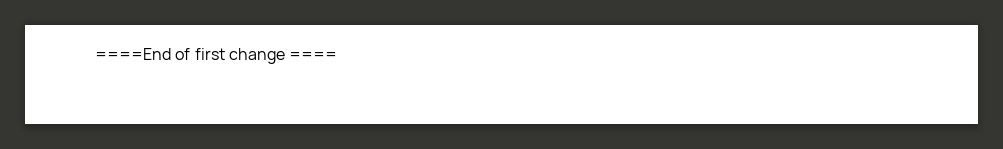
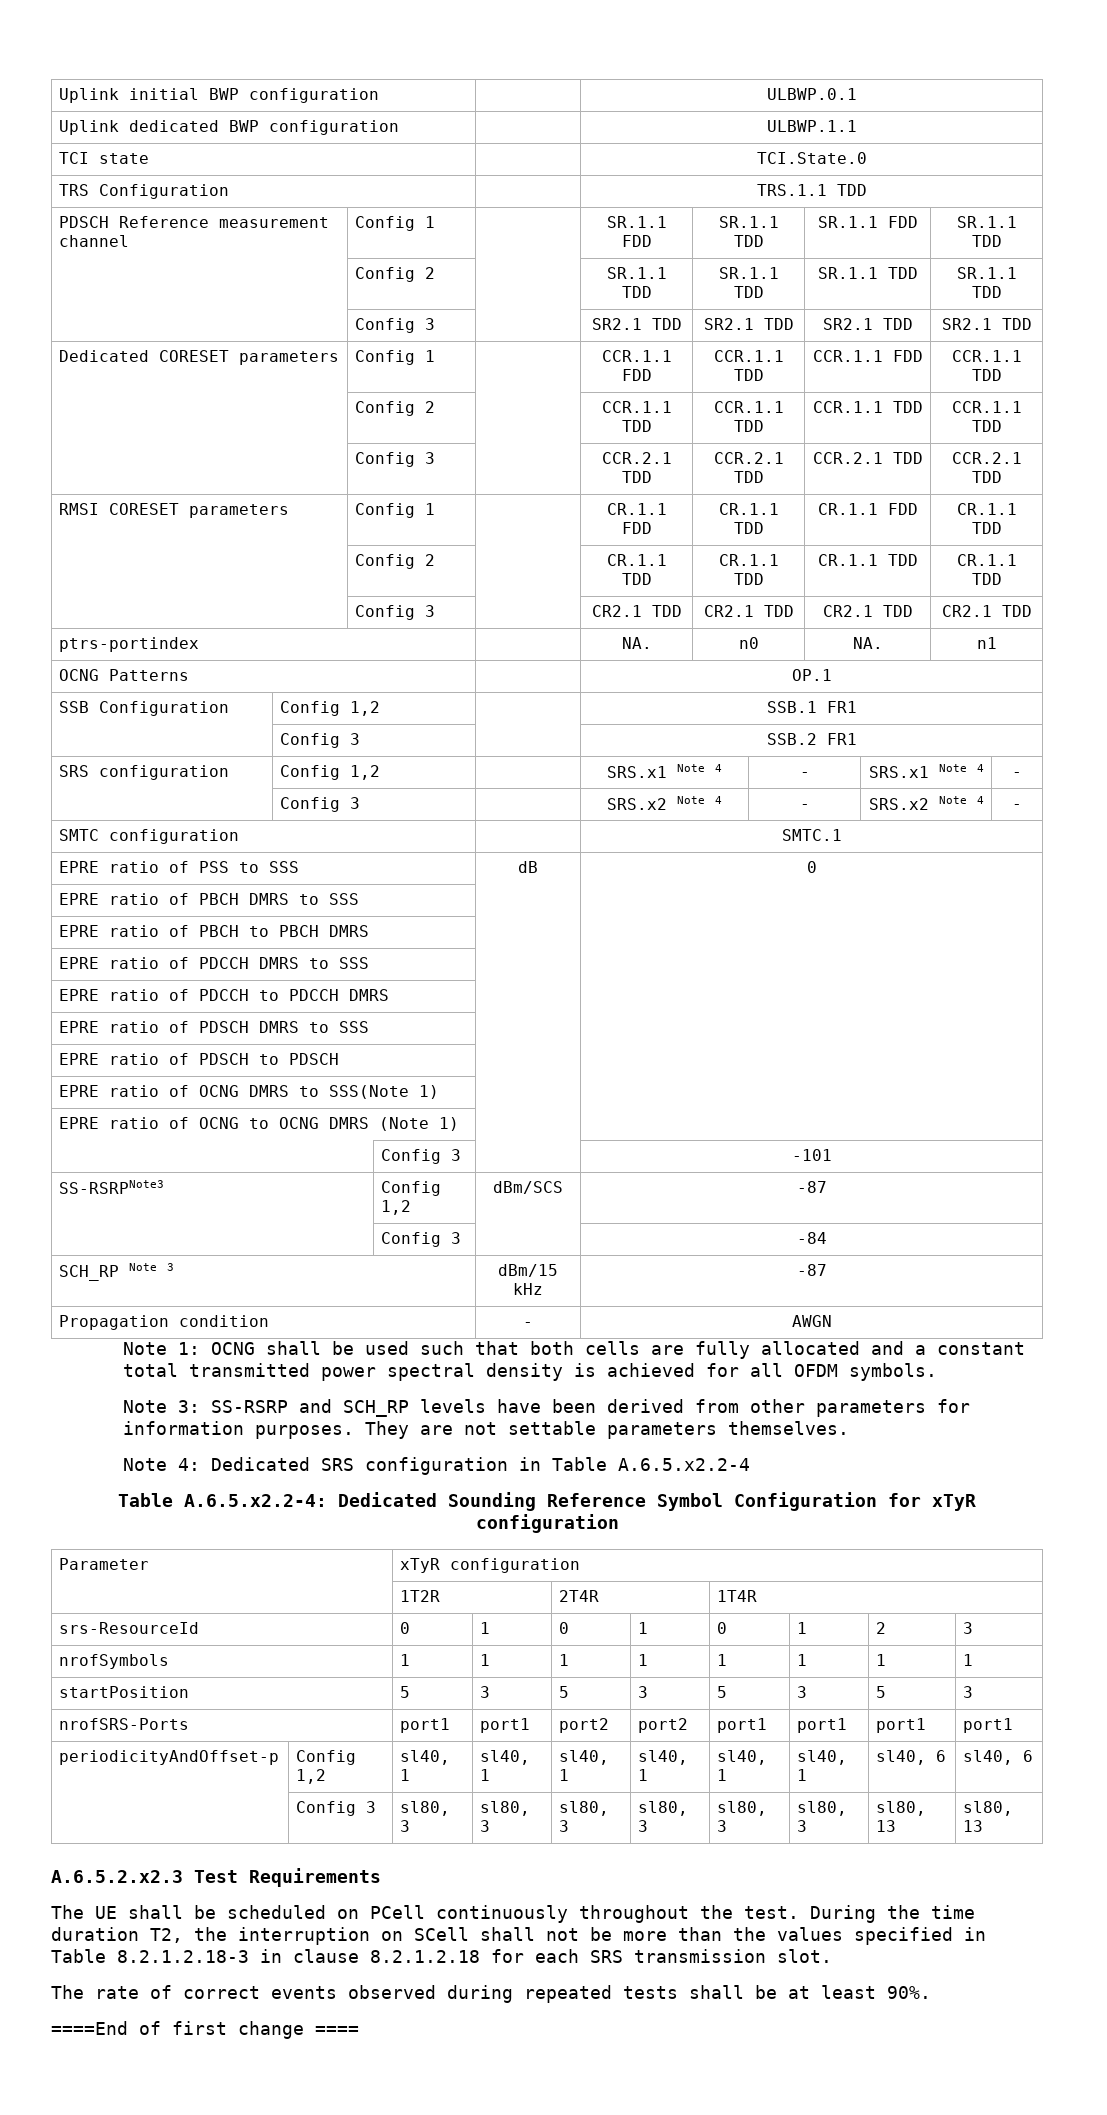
(95, 54) none -> [59,88,380,103] [766,88,857,100] [59,120,400,135] [766,120,857,132] [59,152,150,164] [756,152,867,164] [59,184,230,199] [756,184,867,196] [59,216,330,228] [59,235,130,247] [355,216,436,231] [606,216,667,228] [621,235,652,247] [718,216,779,228] [733,235,764,247] [817,216,918,228] [956,216,1017,228] [971,235,1002,247] [355,267,436,282] [606,267,667,279] [621,286,652,298] [718,267,779,279] [733,286,764,298] [817,267,918,279] [956,267,1017,279] [971,286,1002,298] [355,318,436,333] [591,318,682,330] [703,318,794,330] [822,318,913,330] [941,318,1032,330] [59,350,340,365] [355,350,436,365] [601,350,672,362] [621,369,652,381] [713,350,784,362] [733,369,764,381] [812,350,923,362] [951,350,1022,362] [971,369,1002,381] [355,401,436,416] [601,401,672,413] [621,420,652,432] [713,401,784,413] [733,420,764,432] [812,401,923,413] [951,401,1022,413] [971,420,1002,432] [355,452,436,467] [601,452,672,464] [621,471,652,483] [713,452,784,464] [733,471,764,483] [812,452,923,464] [951,452,1022,464] [971,471,1002,483] [59,503,290,518] [355,503,436,518] [606,503,667,515] [621,522,652,534] [718,503,779,515] [733,522,764,534] [817,503,918,515] [956,503,1017,515] [971,522,1002,534] [355,554,436,569] [606,554,667,566] [621,573,652,585] [718,554,779,566] [733,573,764,585] [817,554,918,566] [956,554,1017,566] [971,573,1002,585] [355,605,436,620] [591,605,682,617] [703,605,794,617] [822,605,913,617] [941,605,1032,617] [59,637,200,652] [621,637,652,649] [738,637,759,649] [852,637,883,649] [976,637,997,649] [59,669,190,681] [791,669,832,681] [59,701,230,716] [280,701,381,716] [766,701,857,713] [280,733,361,748] [766,733,857,745] [59,765,230,780] [280,765,381,780] [607,764,722,778] [799,772,810,777] [868,764,984,778] [1012,772,1022,777] [280,797,361,812] [607,796,722,810] [799,804,810,809] [868,796,984,810] [1012,804,1022,809] [59,829,240,844] [781,829,842,841] [59,861,300,873] [518,861,538,873] [806,861,817,873] [59,893,360,905] [59,925,370,937] [59,957,370,969] [59,989,390,1001] [59,1021,370,1033] [59,1053,340,1065] [59,1085,440,1099] [59,1117,460,1131] [381,1149,462,1164] [791,1149,832,1161] [59,1180,165,1194] [381,1181,442,1196] [381,1200,412,1215] [493,1181,563,1194] [796,1181,827,1193] [381,1232,462,1247] [796,1232,827,1244] [59,1263,175,1281] [498,1264,558,1277] [513,1283,543,1295] [796,1264,827,1276] [59,1315,270,1330] [523,1322,533,1327] [791,1315,832,1327] [122,1341,1025,1359] [122,1363,937,1381] [122,1399,970,1417] [122,1421,849,1439] [122,1457,750,1475] [118,1492,976,1511] [475,1514,619,1533] [59,1558,150,1570] [400,1558,581,1573] [400,1590,441,1602] [559,1590,600,1602] [717,1590,758,1602] [59,1622,200,1634] [400,1622,411,1634] [480,1622,491,1634] [559,1622,570,1634] [638,1622,649,1634] [717,1622,728,1634] [797,1622,808,1634] [876,1622,887,1634] [963,1622,974,1634] [59,1654,170,1669] [400,1654,411,1666] [480,1654,491,1666] [559,1654,570,1666] [638,1654,649,1666] [717,1654,728,1666] [797,1654,808,1666] [876,1654,887,1666] [963,1654,974,1666] [59,1686,190,1698] [400,1686,411,1698] [480,1686,491,1698] [559,1686,570,1698] [638,1686,649,1698] [717,1686,728,1698] [797,1686,808,1698] [876,1686,887,1698] [963,1686,974,1698] [59,1718,190,1730] [400,1718,451,1733] [480,1718,531,1733] [559,1718,610,1733] [638,1718,689,1733] [717,1718,768,1733] [797,1718,848,1733] [876,1718,927,1733] [963,1718,1014,1733] [59,1750,280,1765] [296,1750,357,1765] [296,1769,327,1784] [400,1750,451,1765] [400,1769,411,1781] [480,1750,531,1765] [480,1769,491,1781] [559,1750,610,1765] [559,1769,570,1781] [638,1750,689,1765] [638,1769,649,1781] [717,1750,768,1765] [717,1769,728,1781] [797,1750,848,1765] [797,1769,808,1781] [876,1750,947,1765] [963,1750,1034,1765] [296,1801,377,1816] [400,1801,451,1816] [400,1820,411,1832] [480,1801,531,1816] [480,1820,491,1832] [559,1801,610,1816] [559,1820,570,1832] [638,1801,689,1816] [638,1820,649,1832] [717,1801,768,1816] [717,1820,728,1832] [797,1801,848,1816] [797,1820,808,1832] [876,1801,927,1816] [876,1820,897,1832] [963,1801,1014,1816] [963,1820,984,1832] [51,1868,381,1887] [51,1905,975,1923] [51,1927,986,1945] [51,1949,832,1963] [51,1985,931,2003] Uplink initial BWP configuration | | ULBWP.0.1 // Uplink dedicated BWP configuration | | ULBWP.1.1 // TCI state | | TCI.State.0 // TRS Configuration | | TRS.1.1 TDD // PDSCH Reference measurement channel | Config 1 | | SR.1.1 FDD | SR.1.1 TDD | SR.1.1 FDD | SR.1.1 TDD // | Config 2 | | SR.1.1 TDD | SR.1.1 TDD | SR.1.1 TDD | SR.1.1 TDD // | Config 3 | | SR2.1 TDD | SR2.1 TDD | SR2.1 TDD | SR2.1 TDD // Dedicated CORESET parameters | Config 1 | | CCR.1.1 FDD | CCR.1.1 TDD | CCR.1.1 FDD | CCR.1.1 TDD // | Config 2 | | CCR.1.1 TDD | CCR.1.1 TDD | CCR.1.1 TDD | CCR.1.1 TDD // | Config 3 | | CCR.2.1 TDD | CCR.2.1 TDD | CCR.2.1 TDD | CCR.2.1 TDD // RMSI CORESET parameters | Config 1 | | CR.1.1 FDD | CR.1.1 TDD | CR.1.1 FDD | CR.1.1 TDD // | Config 2 | | CR.1.1 TDD | CR.1.1 TDD | CR.1.1 TDD | CR.1.1 TDD // | Config 3 | | CR2.1 TDD | CR2.1 TDD | CR2.1 TDD | CR2.1 TDD // ptrs-portindex | | NA. | n0 | NA. | n1 // OCNG Patterns | | OP.1 // SSB Configuration | Config 1,2 | | SSB.1 FR1 // | Config 3 | | SSB.2 FR1 // SRS configuration | Config 1,2 | | SRS.x1 Note 4 | - | SRS.x1 Note 4 | - // | Config 3 | | SRS.x2 Note 4 | - | SRS.x2 Note 4 | - // SMTC configuration | | SMTC.1 // EPRE ratio of PSS to SSS | dB | 0 // EPRE ratio of PBCH DMRS to SSS | | // EPRE ratio of PBCH to PBCH DMRS | | // EPRE ratio of PDCCH DMRS to SSS | | // EPRE ratio of PDCCH to PDCCH DMRS | | // EPRE ratio of PDSCH DMRS to SSS | | // EPRE ratio of PDSCH to PDSCH | | // EPRE ratio of OCNG DMRS to SSS(Note 1) | | // EPRE ratio of OCNG to OCNG DMRS (Note 1) | | // | Config 3 | | -101 // SS-RSRPNote3 | Config 1,2 | dBm/SCS | -87 // | Config 3 | | -84 // SCH_RP Note 3 | dBm/15 kHz | -87 // Propagation condition | - | AWGN // Note 1: OCNG shall be used such that both cells are fully allocated and a constant total transmitted power spectral density is achieved for all OFDM symbols. // Note 3: SS-RSRP and SCH_RP levels have been derived from other parameters for information purposes. They are not settable parameters themselves. // Note 4: Dedicated SRS configuration in Table A.6.5.x2.2-4 // Table A.6.5.x2.2-4: Dedicated Sounding Reference Symbol Configuration for xTyR configuration // Parameter | xTyR configuration // | 1T2R | 2T4R | 1T4R // srs-ResourceId | 0 | 1 | 0 | 1 | 0 | 1 | 2 | 3 // nrofSymbols | 1 | 1 | 1 | 1 | 1 | 1 | 1 | 1 // startPosition | 5 | 3 | 5 | 3 | 5 | 3 | 5 | 3 // nrofSRS-Ports | port1 | port1 | port2 | port2 | port1 | port1 | port1 | port1 // periodicityAndOffset-p | Config 1,2 | sl40, 1 | sl40, 1 | sl40, 1 | sl40, 1 | sl40, 1 | sl40, 1 | sl40, 6 | sl40, 6 // | Config 3 | sl80, 3 | sl80, 3 | sl80, 3 | sl80, 3 | sl80, 3 | sl80, 3 | sl80, 13 | sl80, 13 // A.6.5.2.x2.3 Test Requirements // The UE shall be scheduled on PCell continuously throughout the test. During the time duration T2, the interruption on SCell shall not be more than the values specified in Table 8.2.1.2.18-3 in clause 8.2.1.2.18 for each SRS transmission slot. // The rate of correct events observed during repeated tests shall be at least 90%. //

